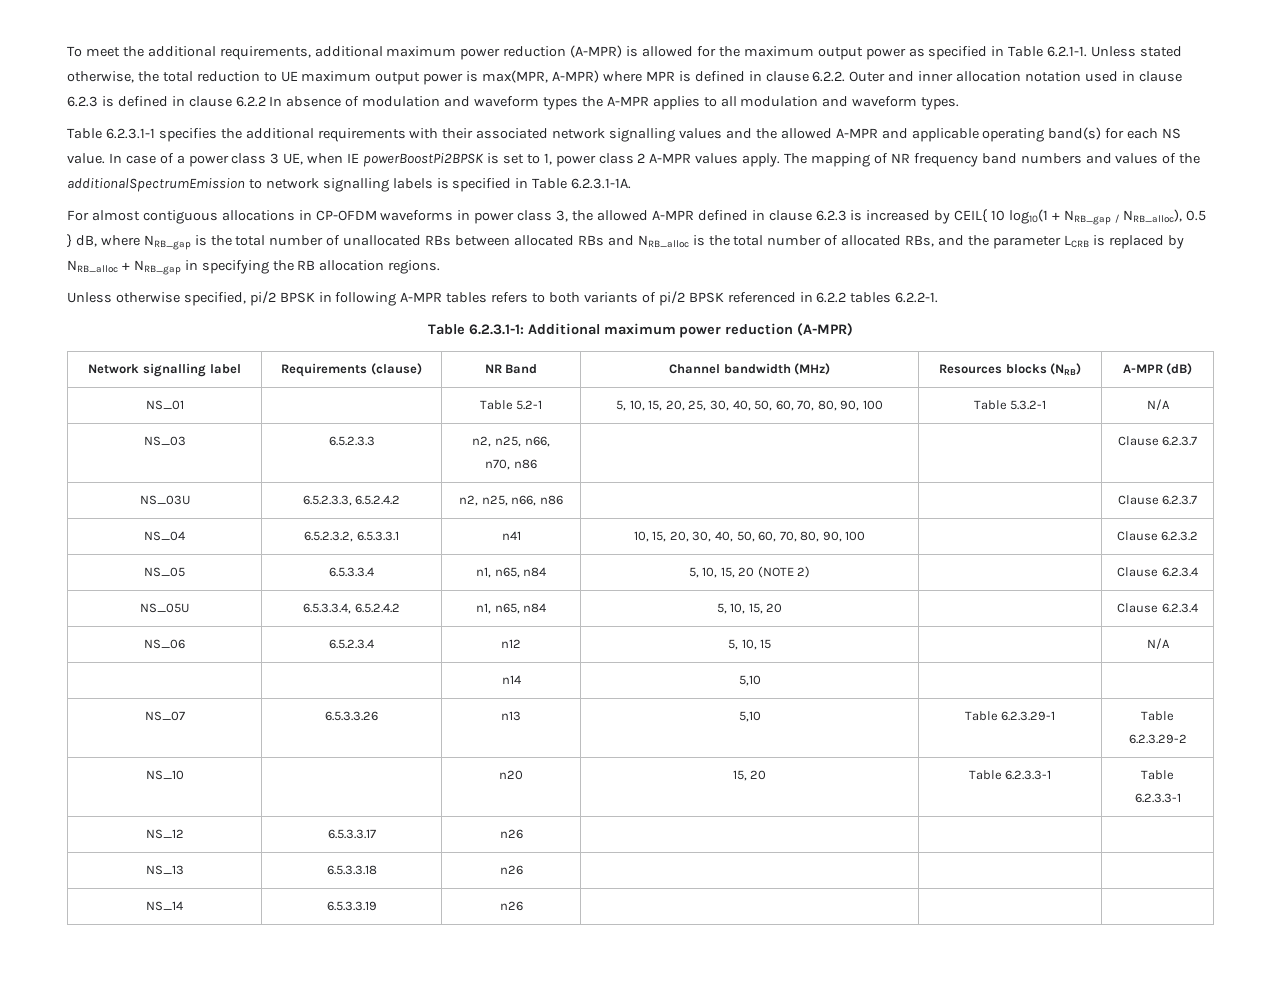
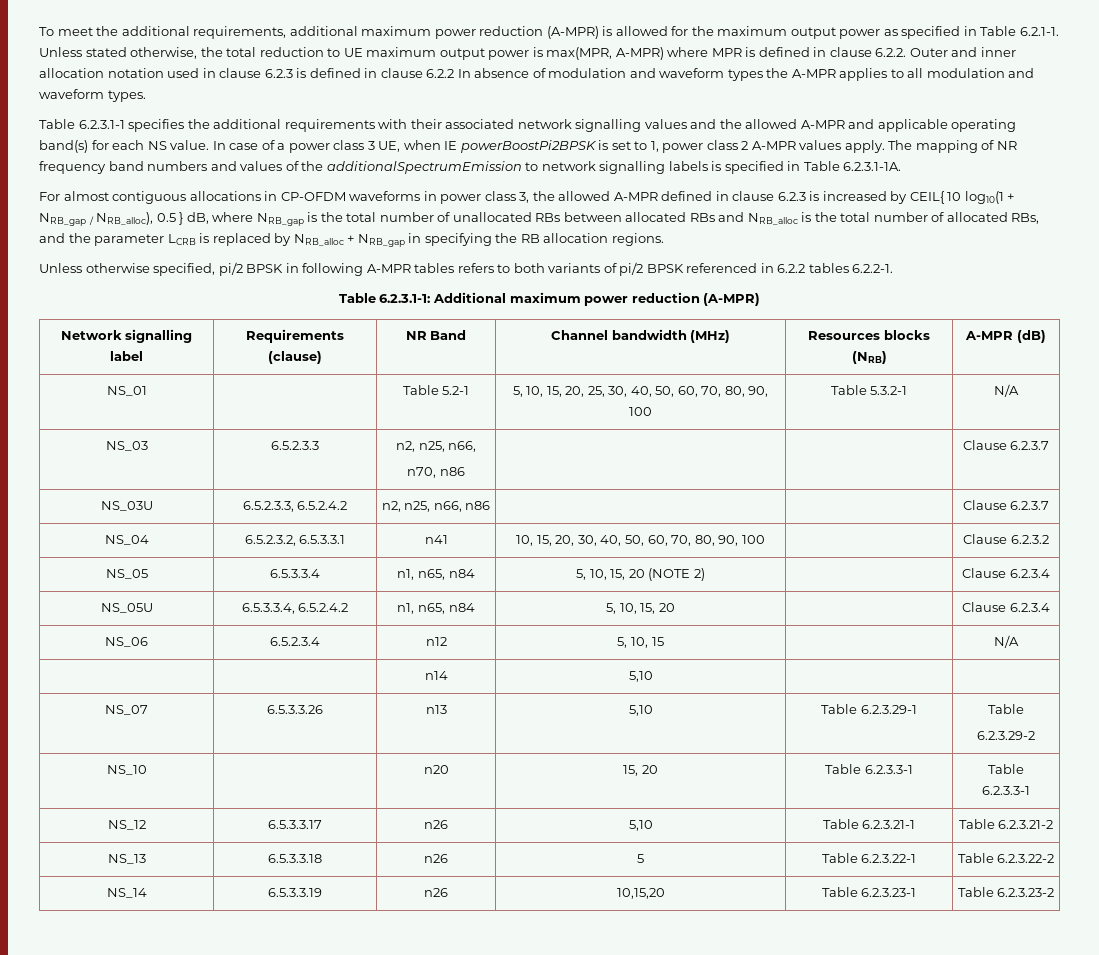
[145,865,184,875] [326,865,377,875] [499,865,523,875] [146,901,183,911] [326,901,377,911] [499,901,523,911] | | // NS_13 | 6.5.3.3.18 | n26 | | | // NS_14 | 6.5.3.3.19 | n26 | | | -> [628,820,653,831] [822,819,916,829] [958,819,1054,829] [107,854,146,864] [268,854,322,863] [424,854,448,863] [637,854,644,863] [821,853,917,863] [957,853,1055,863] [106,888,147,898] [268,888,322,897] [424,888,448,897] [616,888,665,899] [821,887,917,897] [957,887,1055,897] 5,10 | Table 6.2.3.21-1 | Table 6.2.3.21-2 // NS_13 | 6.5.3.3.18 | n26 | 5 | Table 6.2.3.22-1 | Table 6.2.3.22-2 // NS_14 | 6.5.3.3.19 | n26 | 10,15,20 | Table 6.2.3.23-1 | Table 6.2.3.23-2

